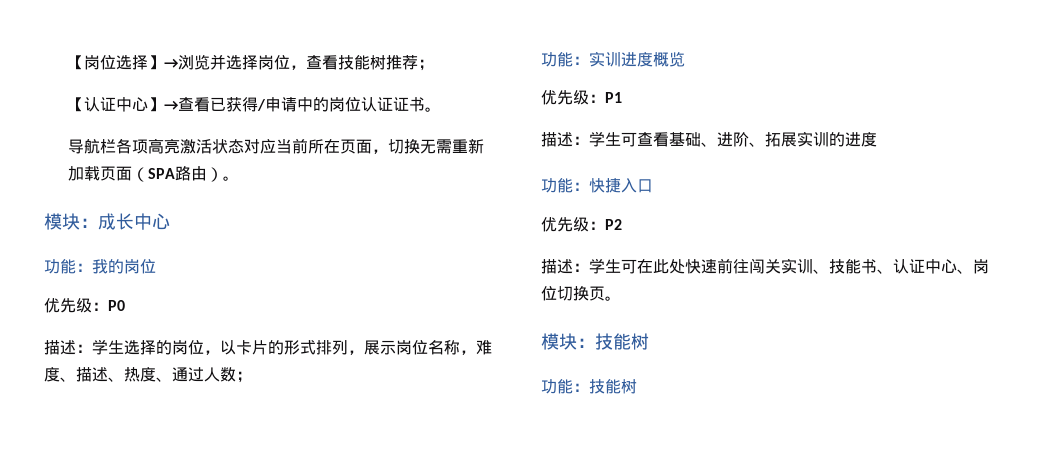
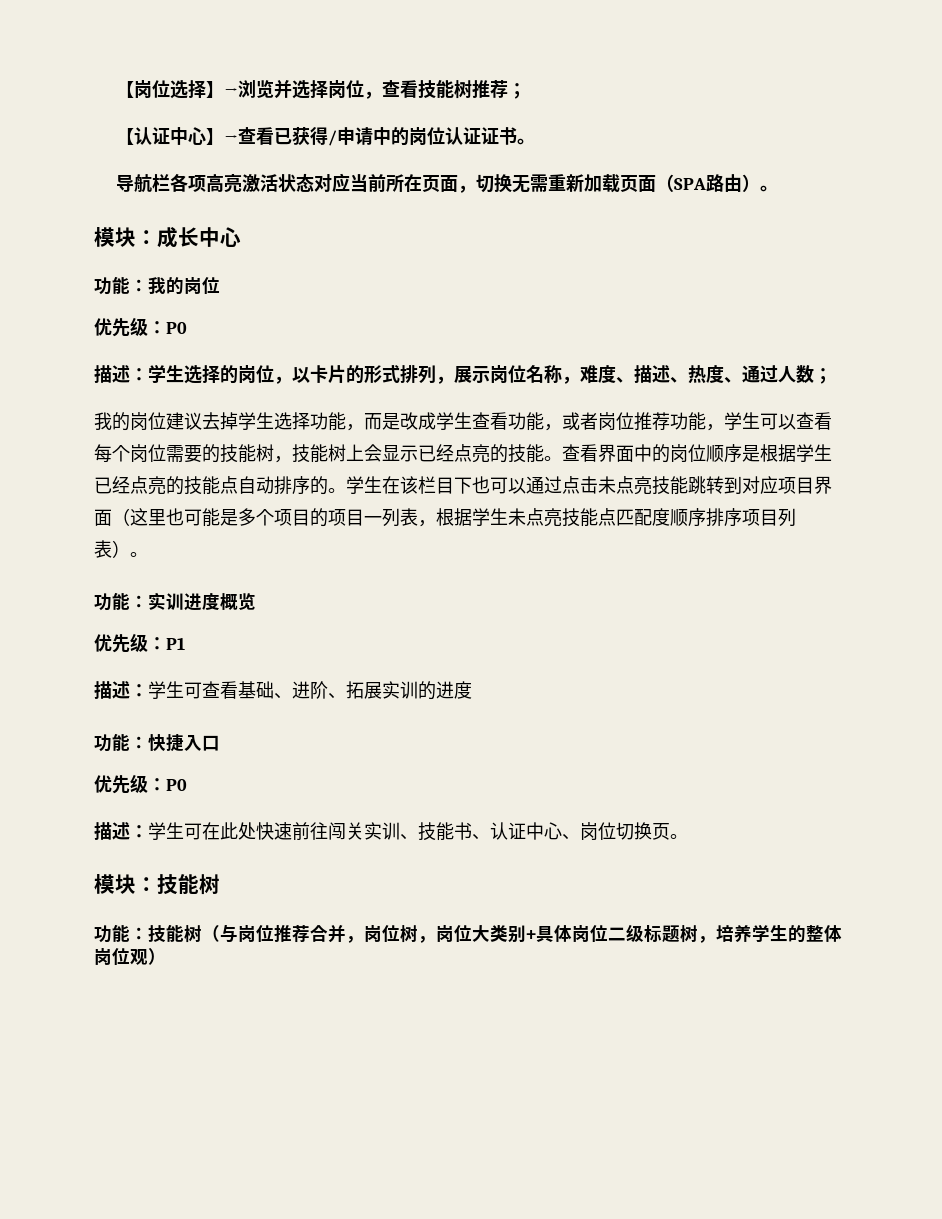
(252, 377) none -> [94,412,832,431] [94,444,832,463] [94,476,832,495] [94,508,796,527] [94,540,148,558] // 我的岗位建议去掉学生选择功能，而是改成学生查看功能，或者岗位推荐功能，学生可以查看每个岗位需要的技能树，技能树上会显示已经点亮的技能。查看界面中的岗位顺序是根据学生已经点亮的技能点自动排序的。学生在该栏目下也可以通过点击未点亮技能跳转到对应项目界面（这里也可能是多个项目的项目一列表，根据学生未点亮技能点匹配度顺序排序项目列表）。
[605,219,622,230] P2 -> [166,779,187,791] P0
(637, 386) none -> [202,924,842,943] [94,948,166,965] （与岗位推荐合并，岗位树，岗位大类别+具体岗位二级标题树，培养学生的整体岗位观）

